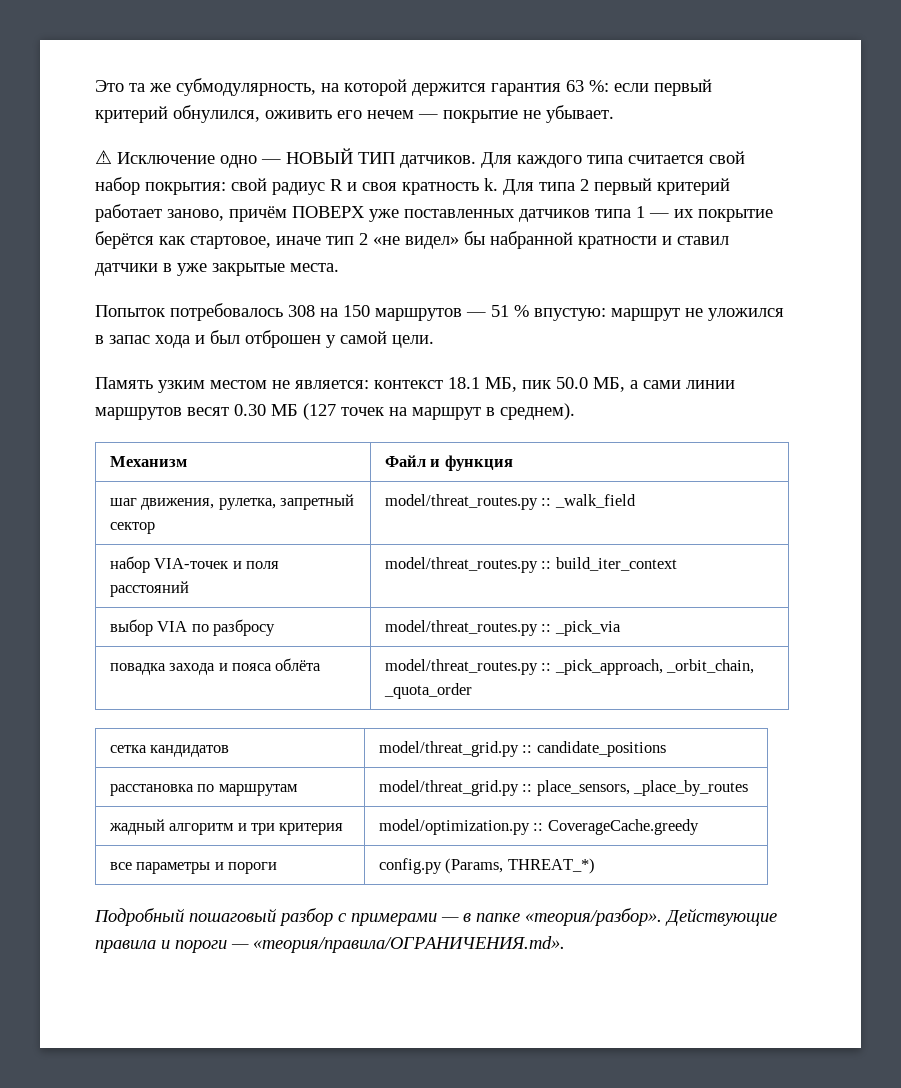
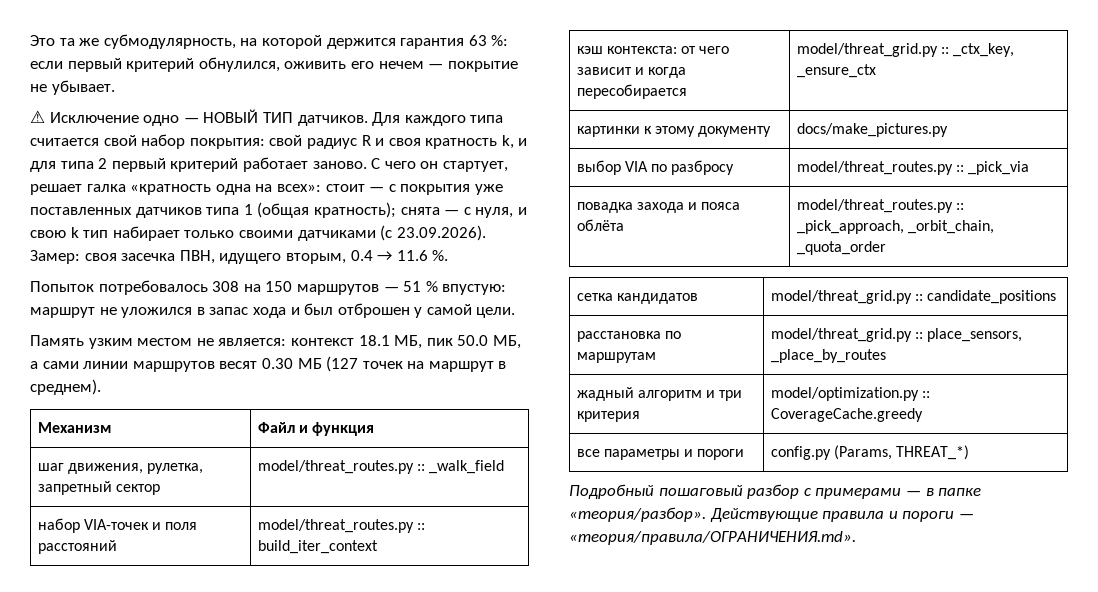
[484,178,534,195] k. Для -> [501,135,528,149] [30,161,56,172] k, и для
[167,206,365,222] заново, причём ПОВЕРХ -> [312,158,508,172] [30,184,471,195] заново. С чего он стартует, решает галка «кратность одна на всех»: стоит — с покрытия
[649,209,773,222] [95,231,729,249] [95,263,339,276] — их покрытие берётся как стартовое, иначе тип 2 «не видел» бы набранной кратности и ставил датчики в уже закрытые места. -> [257,202,527,218] [30,225,486,241] [30,250,449,264] (общая кратность); снята — с нуля, и свою k тип набирает только своими датчиками (с 23.09.2026). Замер: своя засечка ПВН, идущего вторым, 0.4 → 11.6 %.
(677, 564) none -> [576,46,730,54] [576,67,686,78] [576,84,687,99] [796,43,1014,57] [796,64,876,78] [576,126,772,137] [796,123,948,137] // кэш контекста: от чего зависит и когда пересобирается | model/threat_grid.py :: _ctx_key, _ensure_ctx // картинки к этому документу | docs/make_pictures.py

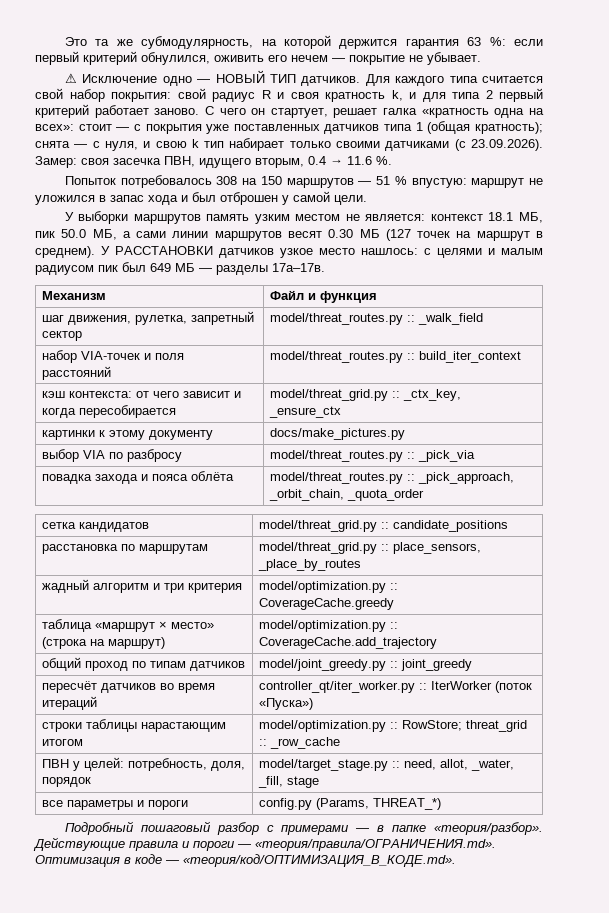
[30,335,84,346] Память -> [64,211,250,224] У выборки маршрутов память
(101, 387) none -> [101,246,543,258] [35,262,325,275] У РАССТАНОВКИ датчиков узкое место нашлось: с целями и малым радиусом пик был 649 МБ — разделы 17а–17в.
(923, 415) none -> [42,619,215,632] [42,637,166,649] [259,620,399,632] [259,637,438,649] [42,657,246,671] [259,659,473,671] [42,681,216,693] [42,696,98,710] [259,681,533,693] [259,698,314,710] [42,719,227,732] [42,739,84,746] [259,720,528,732] [259,737,341,749] [42,757,246,771] [42,777,92,787] [259,759,515,771] [258,776,320,788] // таблица «маршрут × место» (строка на маршрут) | model/optimization.py :: CoverageCache.add_trajectory // общий проход по типам датчиков | model/joint_greedy.py :: joint_greedy // пересчёт датчиков во время итераций | controller_qt/iter_worker.py :: IterWorker (поток «Пуска») // строки таблицы нарастающим итогом | model/optimization.py :: RowStore; threat_grid :: _row_cache // ПВН у целей: потребность, доля, порядок | model/target_stage.py :: need, allot, _water, _fill, stage
(856, 538) none -> [35,854,456,867] Оптимизация в коде — «теория/код/ОПТИМИЗАЦИЯ_В_КОДЕ.md».

